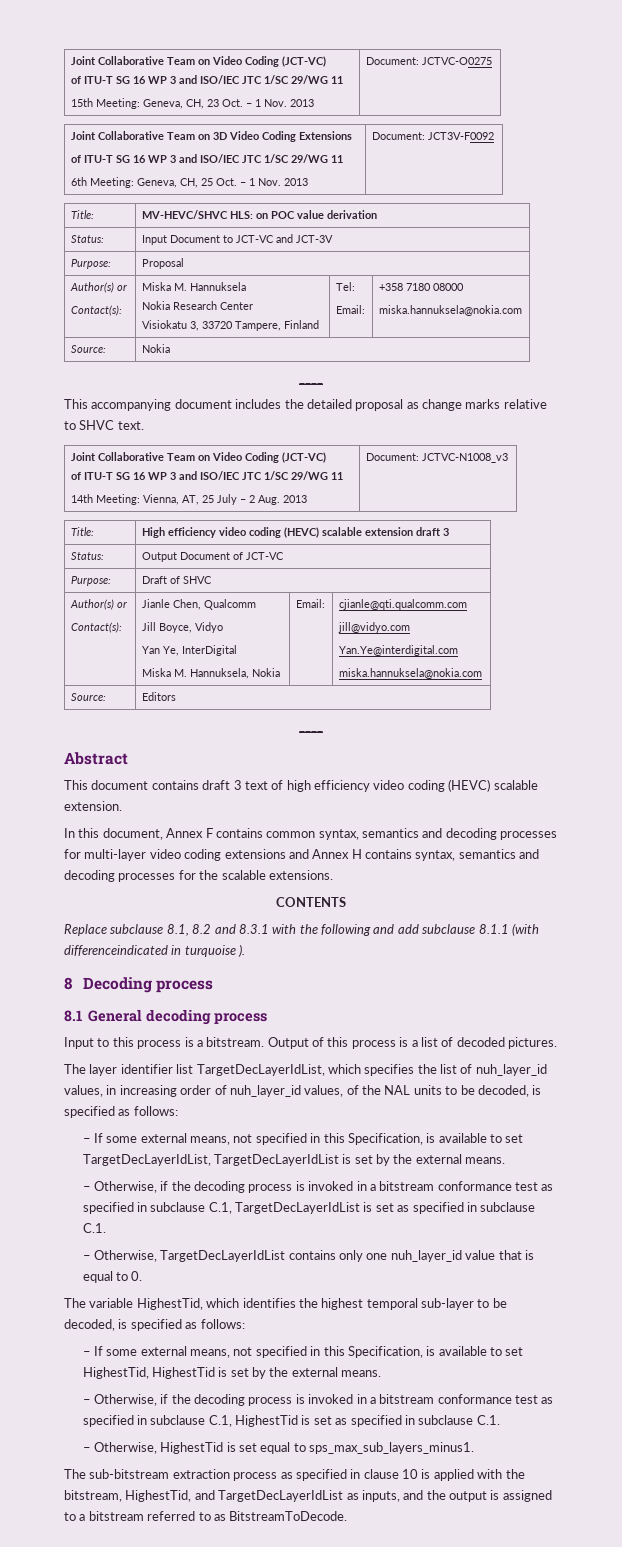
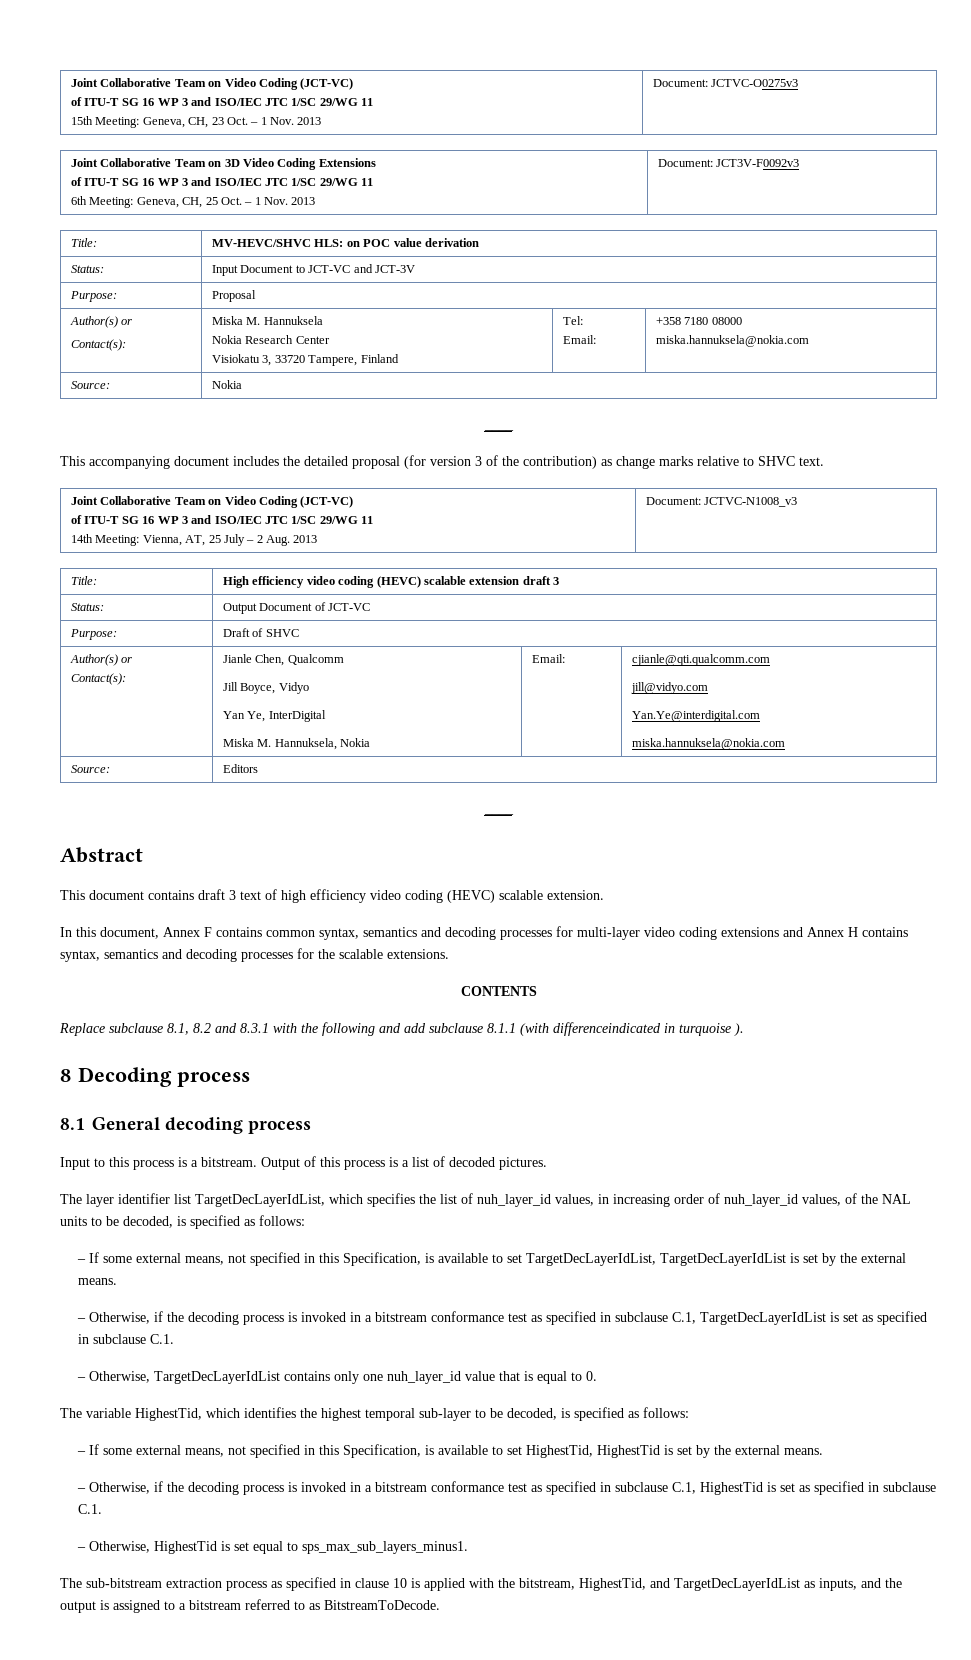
[421,57,492,65] JCTVC-O0275 -> [711,79,799,87] JCTVC-O0275v3
[427,132,494,140] JCT3V-F0092 -> [716,159,800,167] JCT3V-F0092v3
(404, 405) none -> [404,455,597,469] (for version 3 of the contribution)

